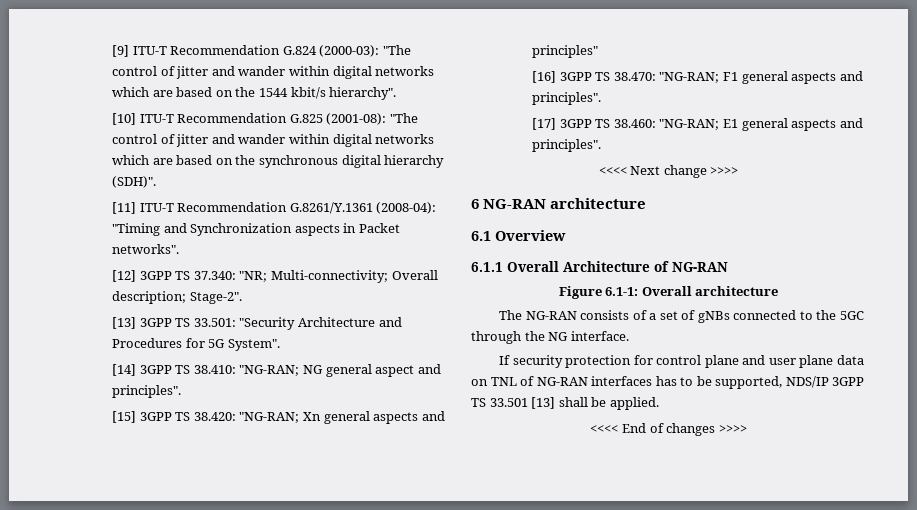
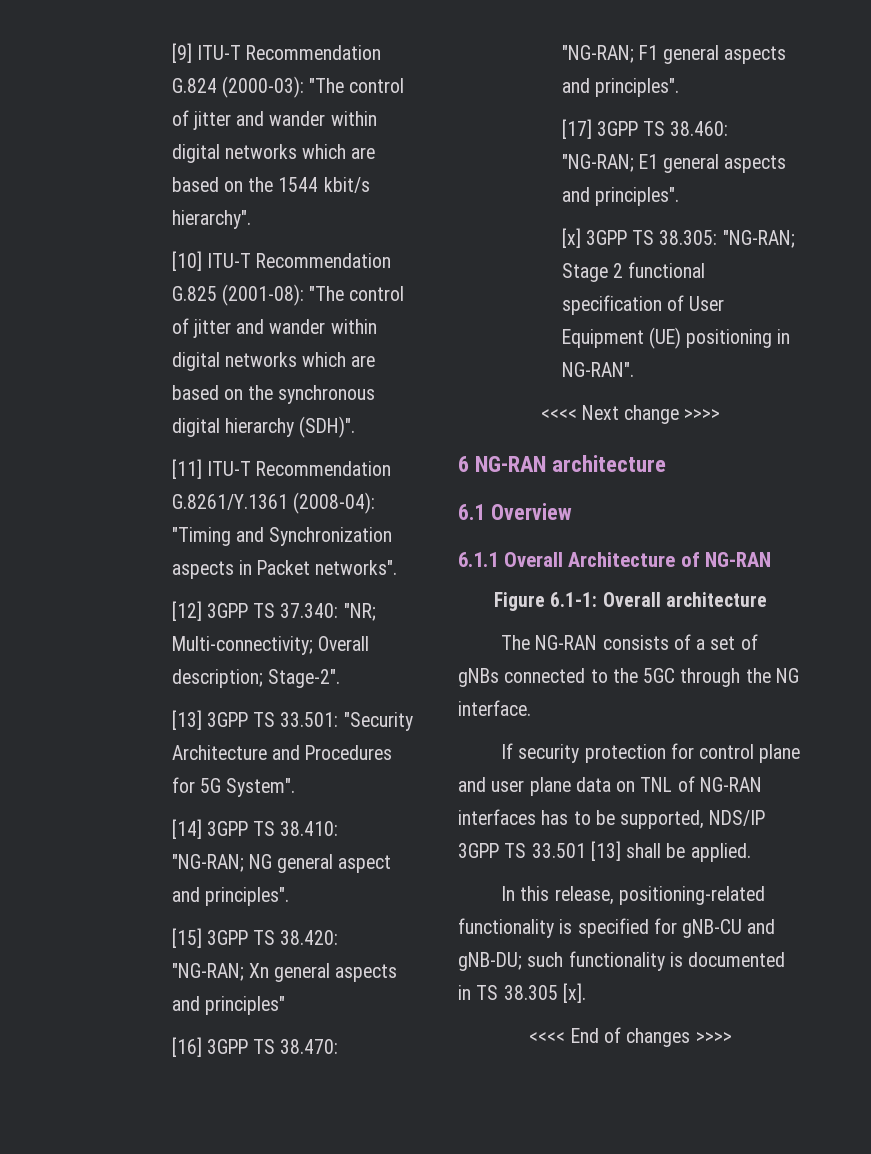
(602, 145) none -> [561,228,795,248] [561,262,706,282] [561,295,725,315] [561,327,791,349] [561,362,634,377] // [x] 3GPP TS 38.305: "NG-RAN; Stage 2 functional specification of User Equipment (UE) positioning in NG-RAN".
(659, 403) none -> [500,886,765,905] [458,918,776,938] [458,951,786,971] [458,983,586,1003] // In this release, positioning-related functionality is specified for gNB-CU and gNB-DU; such functionality is documented in TS 38.305 [x].

